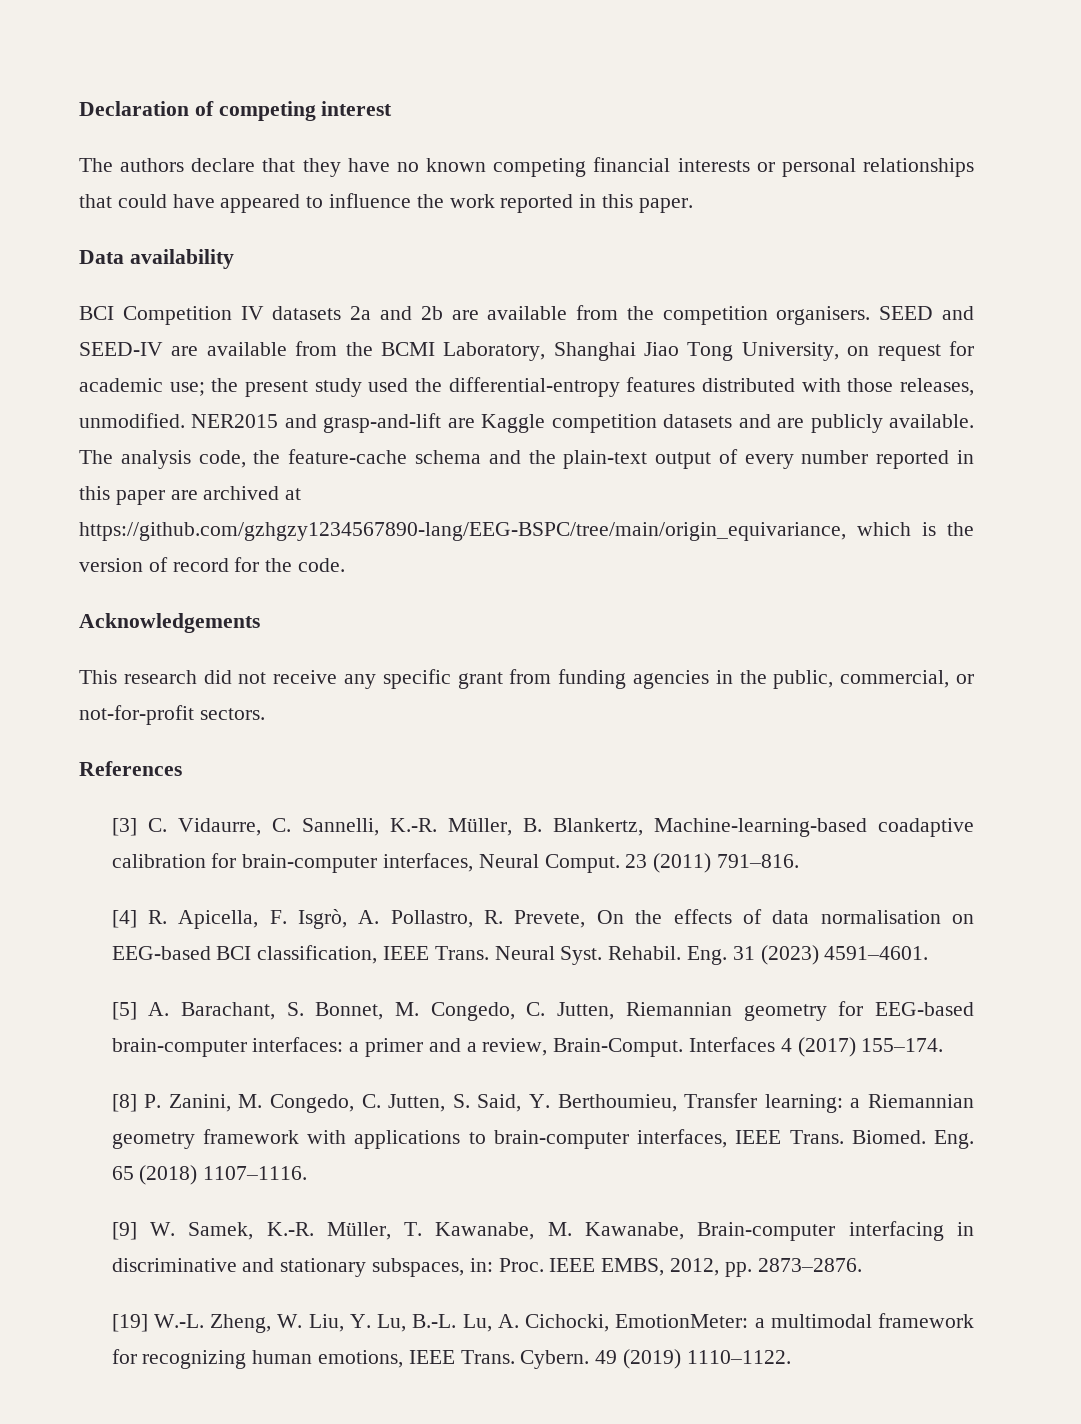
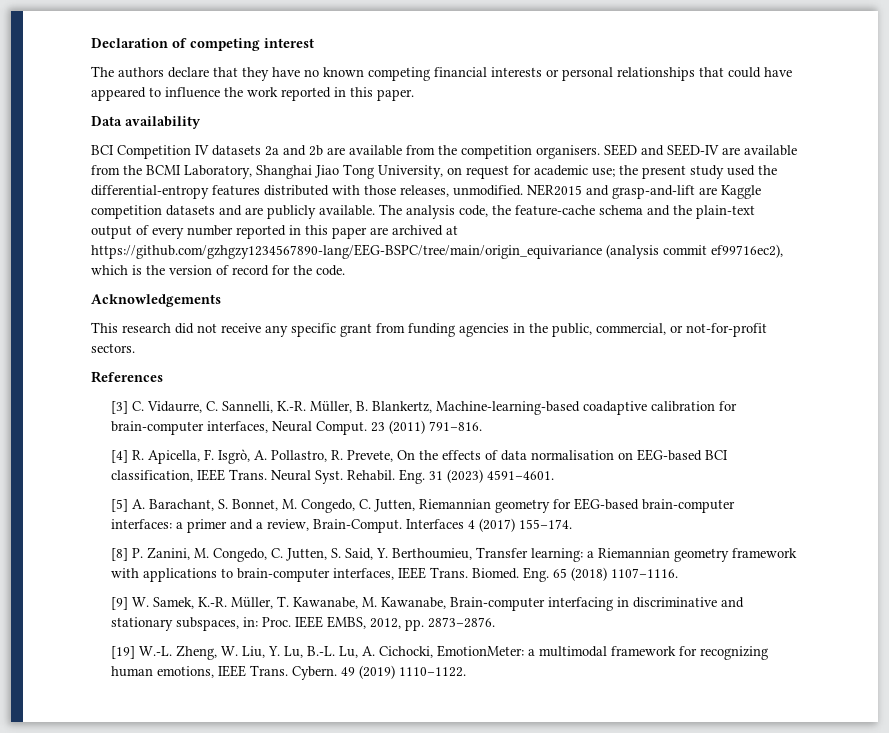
[79,522,846,541] https://github.com/gzhgzy1234567890-lang/EEG-BSPC/tree/main/origin_equivariance, -> [91,244,783,259] https://github.com/gzhgzy1234567890-lang/EEG-BSPC/tree/main/origin_equivariance (analysis commit ef99716ec2),

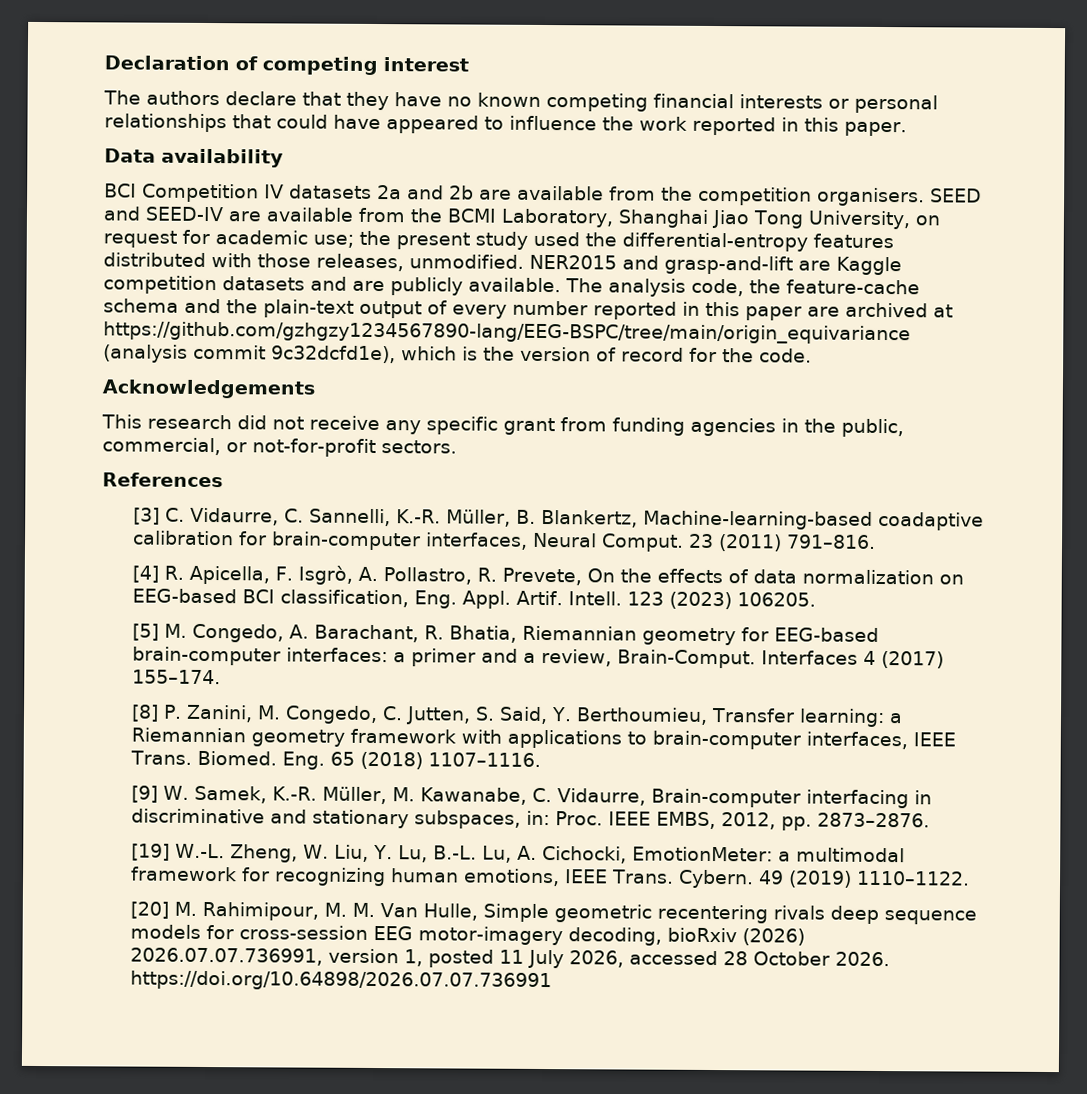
[711,244,783,258] ef99716ec2), -> [271,345,396,364] 9c32dcfd1e),
[531,450,615,460] normalisation -> [801,569,934,585] normalization
[197,469,555,484] [111,499,416,513] IEEE Trans. Neural Syst. Rehabil. Eng. 31 (2023) 4591–4601. // [5] A. Barachant, S. Bonnet, M. Congedo, C. Jutten, -> [413,590,816,610] [131,623,517,643] Eng. Appl. Artif. Intell. 123 (2023) 106205. // [5] M. Congedo, A. Barachant, R. Bhatia,
[277,596,447,609] T. Kawanabe, M. Kawanabe, -> [391,787,646,806] M. Kawanabe, C. Vidaurre,
(467, 672) none -> [129,901,977,925] [129,924,805,946] [129,947,890,969] [129,970,552,992] // [20] M. Rahimipour, M. M. Van Hulle, Simple geometric recentering rivals deep sequence models for cross-session EEG motor-imagery decoding, bioRxiv (2026) 2026.07.07.736991, version 1, posted 11 July 2026, accessed 28 October 2026. https://doi.org/10.64898/2026.07.07.736991

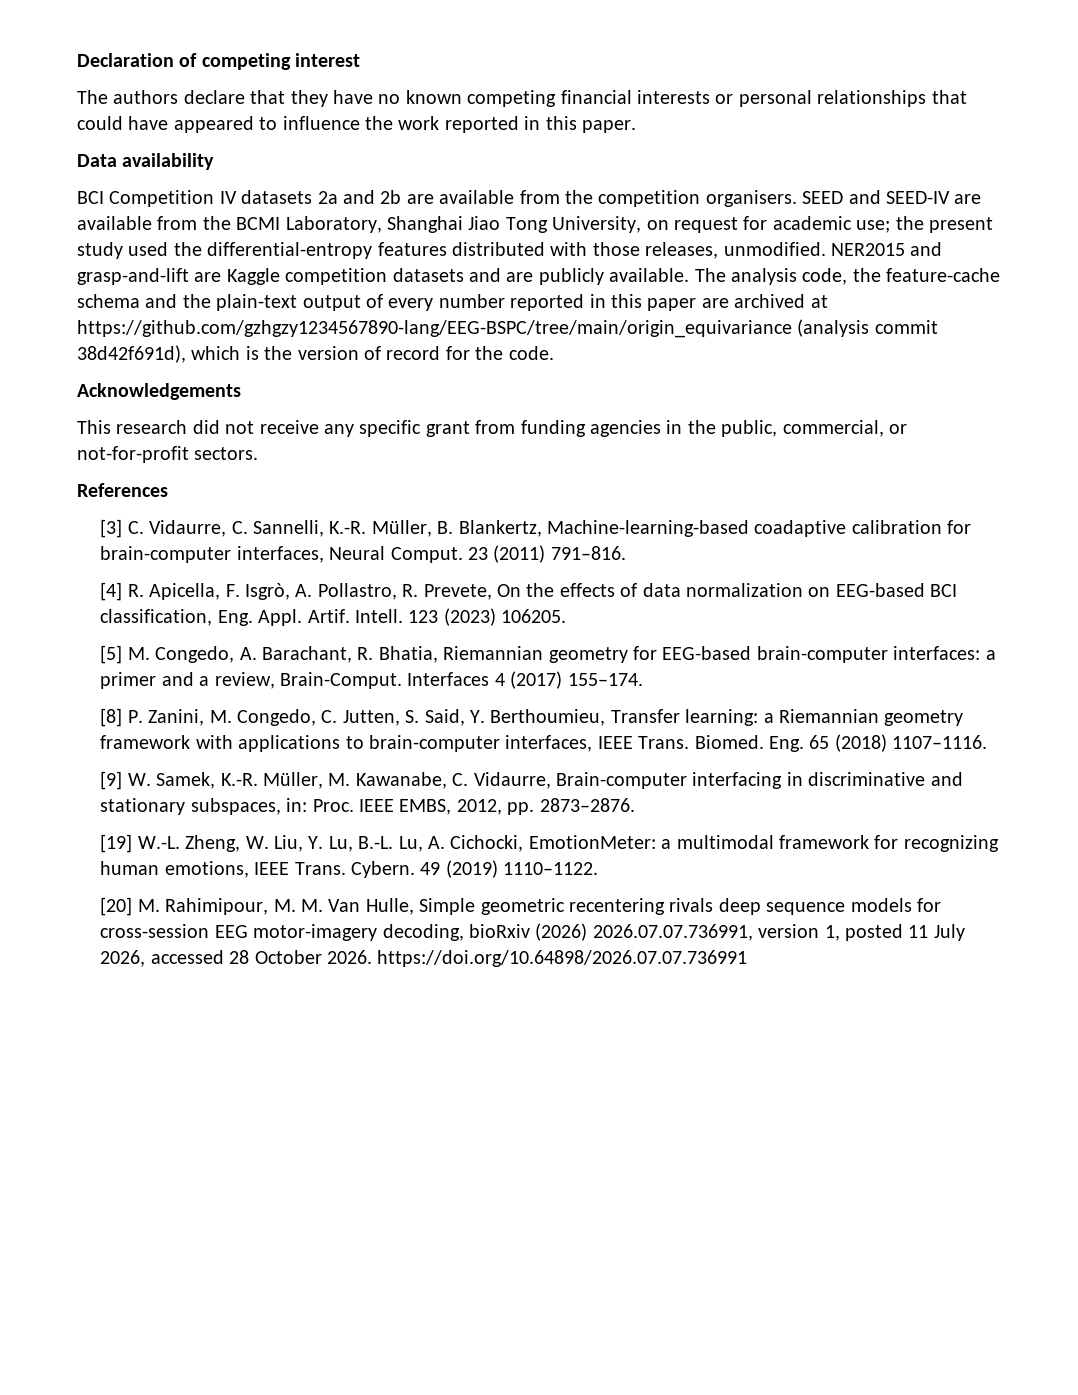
[271,345,396,364] 9c32dcfd1e), -> [77,345,186,363] 38d42f691d),

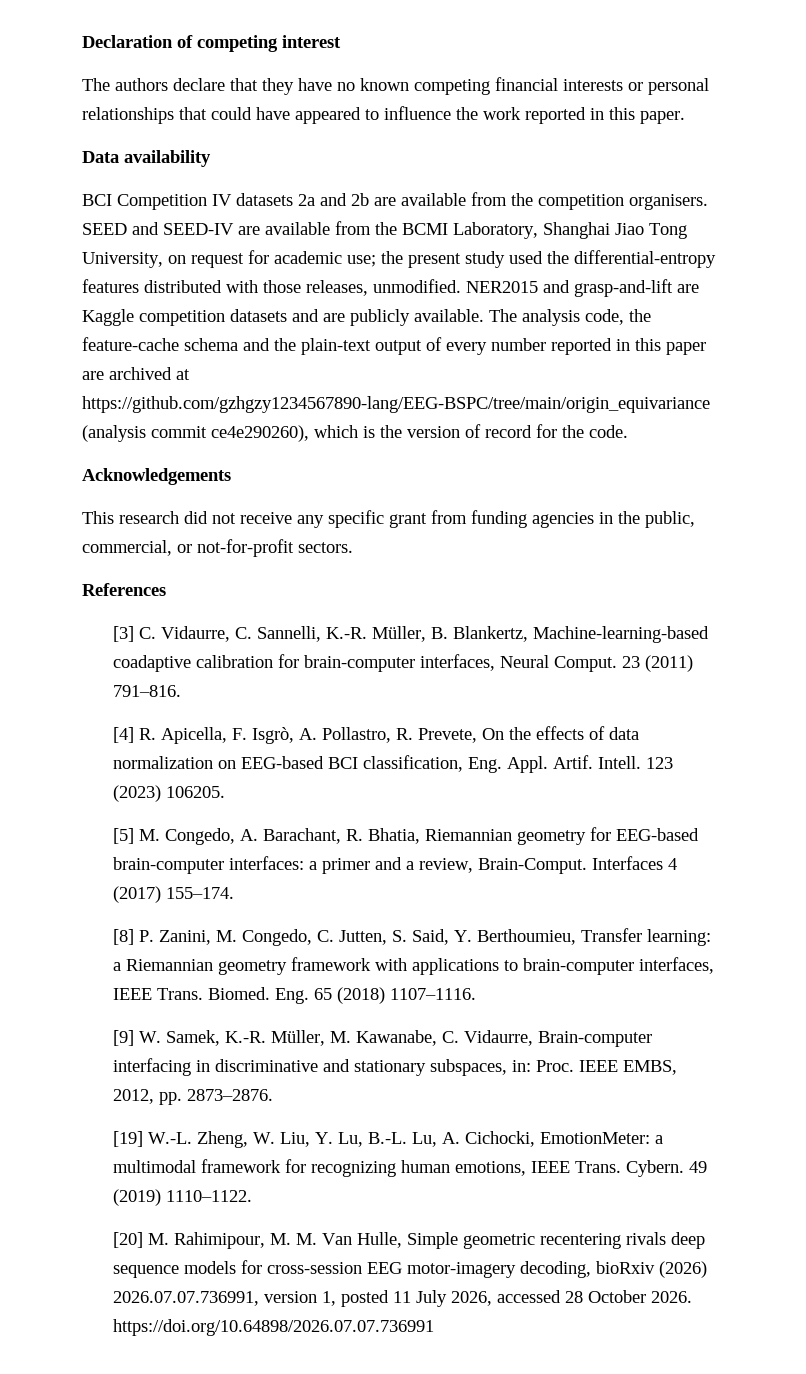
[77,345,186,363] 38d42f691d), -> [211,425,309,442] ce4e290260),

